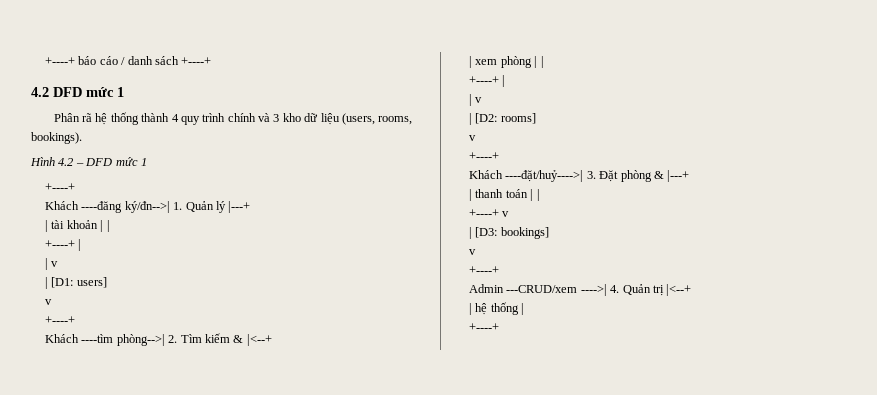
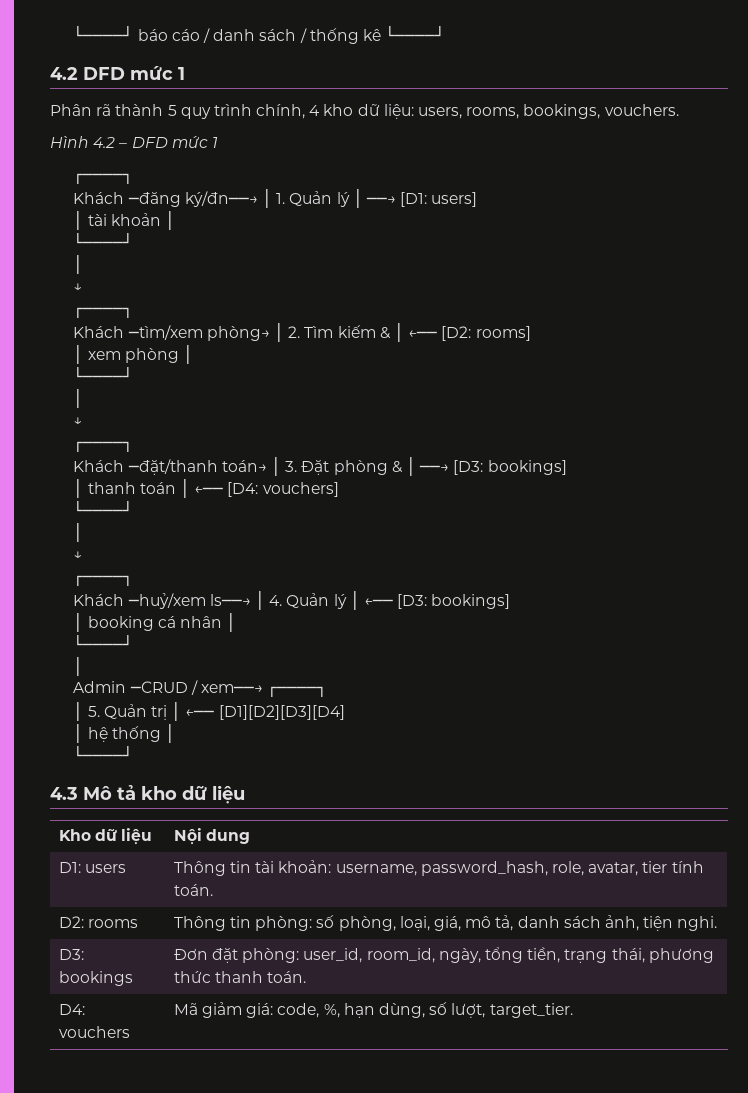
[45,57,76,65] +----+ -> [73,25,134,41] └────┘
[181,57,212,65] +----+ -> [299,25,446,44] / thống kê └────┘
[95,112,413,125] [31,132,82,144] hệ thống thành 4 quy trình chính và 3 kho dữ liệu (users, rooms, bookings). -> [115,104,679,119] thành 5 quy trình chính, 4 kho dữ liệu: users, rooms, bookings, vouchers.
[45,183,76,191] [45,201,251,213] [45,220,110,232] [45,239,82,251] [45,258,59,270] [45,277,107,289] [45,299,53,305] [45,316,76,324] [45,333,272,346] [469,56,544,68] [469,75,506,87] [469,94,483,106] [469,113,536,125] [469,135,477,141] [469,152,500,160] [469,170,690,182] [469,189,540,201] [469,209,510,217] [469,227,549,239] [469,249,477,255] [469,266,500,274] [469,284,692,296] [469,302,525,315] [469,323,500,331] +----+ // Khách ----đăng ký/đn-->| 1. Quản lý |---+ // | tài khoản | | // +----+ | // | v // | [D1: users] // v // +----+ // Khách ----tìm phòng-->| 2. Tìm kiếm & |<--+ // | xem phòng | | // +----+ | // | v // | [D2: rooms] // v // +----+ // Khách ----đặt/huỷ---->| 3. Đặt phòng & |---+ // | thanh toán | | // +----+ v // | [D3: bookings] // v // +----+ // Admin ---CRUD/xem ---->| 4. Quản trị |<--+ // | hệ thống | // +----+ -> [73,173,134,184] [73,188,478,208] [73,210,176,230] [73,232,134,248] [73,254,84,274] [73,283,83,291] [73,307,134,318] [73,322,531,342] [73,344,194,364] [73,366,134,382] [73,388,84,408] [73,417,83,425] [73,441,134,452] [73,456,567,476] [73,478,339,498] [73,500,134,516] [73,522,84,542] [73,551,83,559] [73,575,134,586] [73,590,511,610] [73,612,237,632] [73,634,134,650] [73,656,84,676] [73,680,328,697] [73,701,345,721] [73,723,176,743] [73,745,134,761] [50,785,245,804] [58,828,153,845] [173,828,251,845] [58,862,127,873] [173,860,704,876] [173,884,213,896] [58,916,139,928] [173,915,718,931] [58,949,84,960] [58,971,133,986] [173,947,714,963] [173,971,307,983] [58,1004,85,1015] [58,1026,130,1038] [173,1002,573,1018] ┌────┐ // Khách ─đăng ký/đn──→ │ 1. Quản lý │ ──→ [D1: users] // │ tài khoản │ // └────┘ // │ // ↓ // ┌────┐ // Khách ─tìm/xem phòng→ │ 2. Tìm kiếm & │ ←── [D2: rooms] // │ xem phòng │ // └────┘ // │ // ↓ // ┌────┐ // Khách ─đặt/thanh toán→ │ 3. Đặt phòng & │ ──→ [D3: bookings] // │ thanh toán │ ←── [D4: vouchers] // └────┘ // │ // ↓ // ┌────┐ // Khách ─huỷ/xem ls──→ │ 4. Quản lý │ ←── [D3: bookings] // │ booking cá nhân │ // └────┘ // │ // Admin ─CRUD / xem──→ ┌────┐ // │ 5. Quản trị │ ←── [D1][D2][D3][D4] // │ hệ thống │ // └────┘ // 4.3 Mô tả kho dữ liệu // Kho dữ liệu | Nội dung // D1: users | Thông tin tài khoản: username, password_hash, role, avatar, tier tính toán. // D2: rooms | Thông tin phòng: số phòng, loại, giá, mô tả, danh sách ảnh, tiện nghi. // D3: bookings | Đơn đặt phòng: user_id, room_id, ngày, tổng tiền, trạng thái, phương thức thanh toán. // D4: vouchers | Mã giảm giá: code, %, hạn dùng, số lượt, target_tier.

